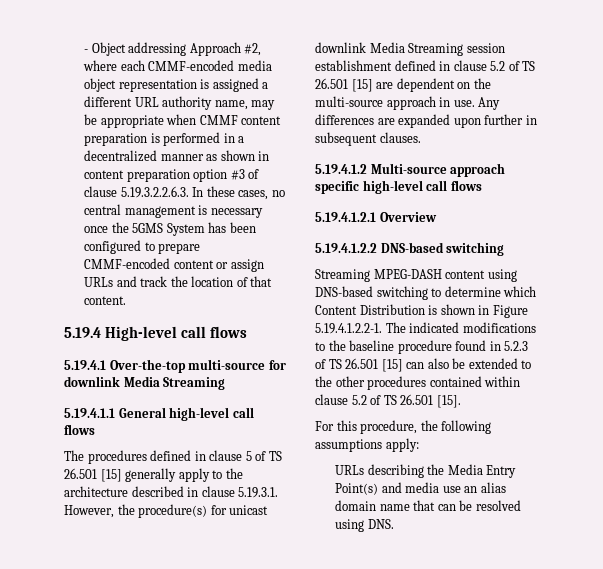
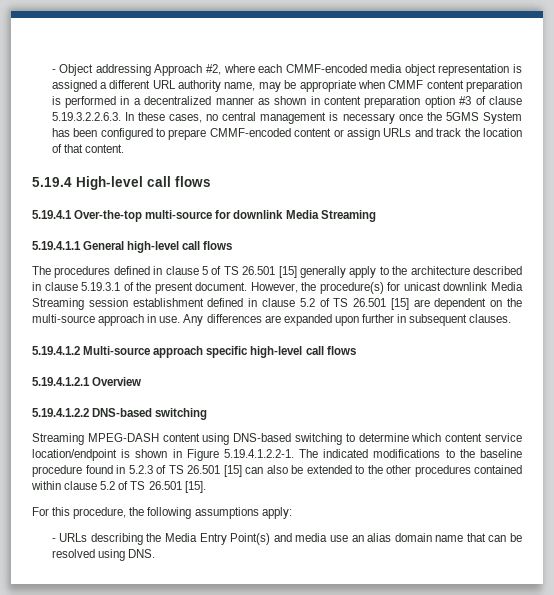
[238,487,279,498] 5.19.3.1. -> [81,282,248,294] 5.19.3.1 of the present document.
[315,304,425,315] Content Distribution -> [445,433,523,442] [32,449,117,461] content service location/endpoint
(419, 445) none -> [51,538,56,542] -

